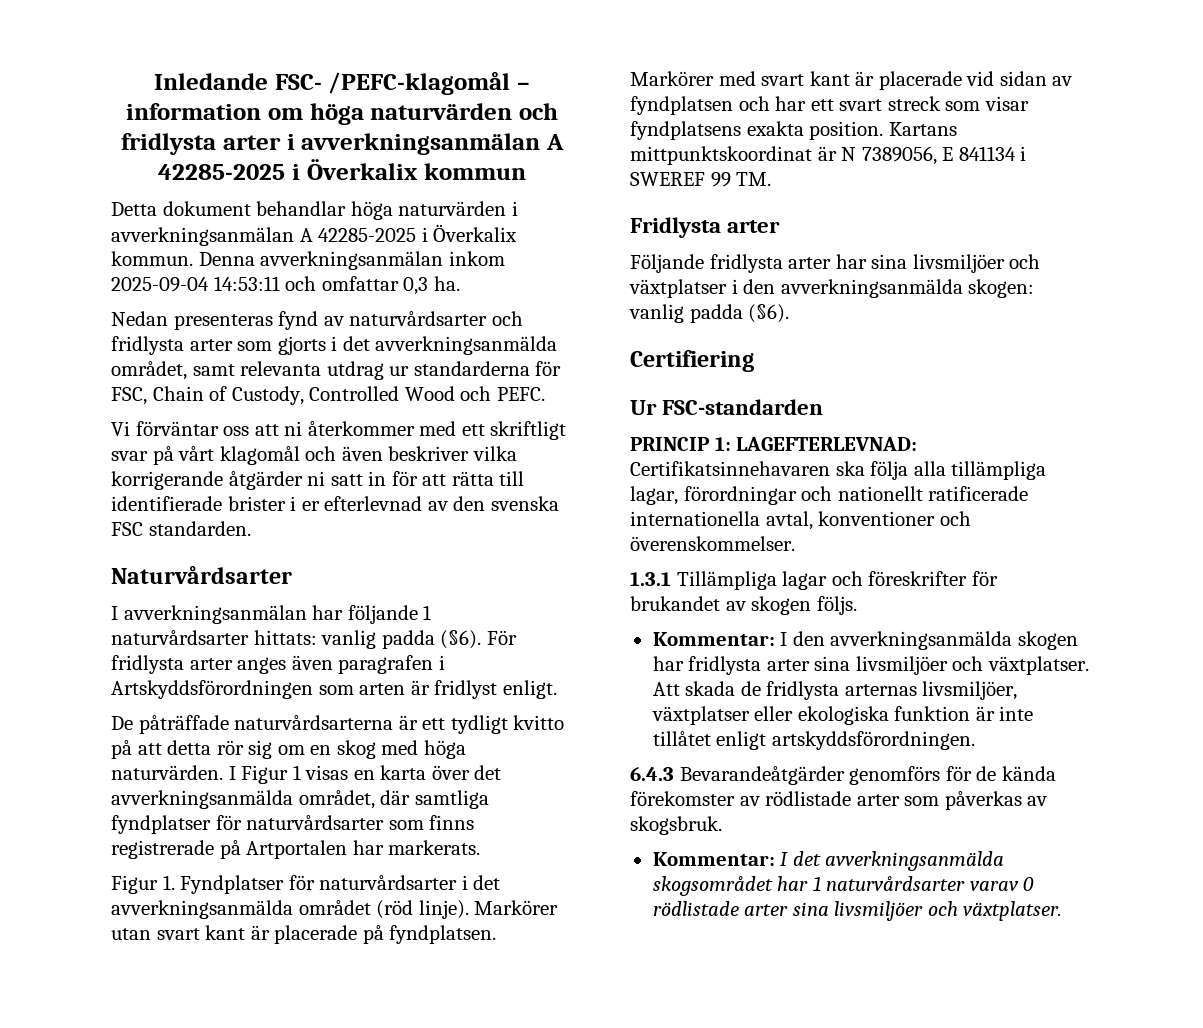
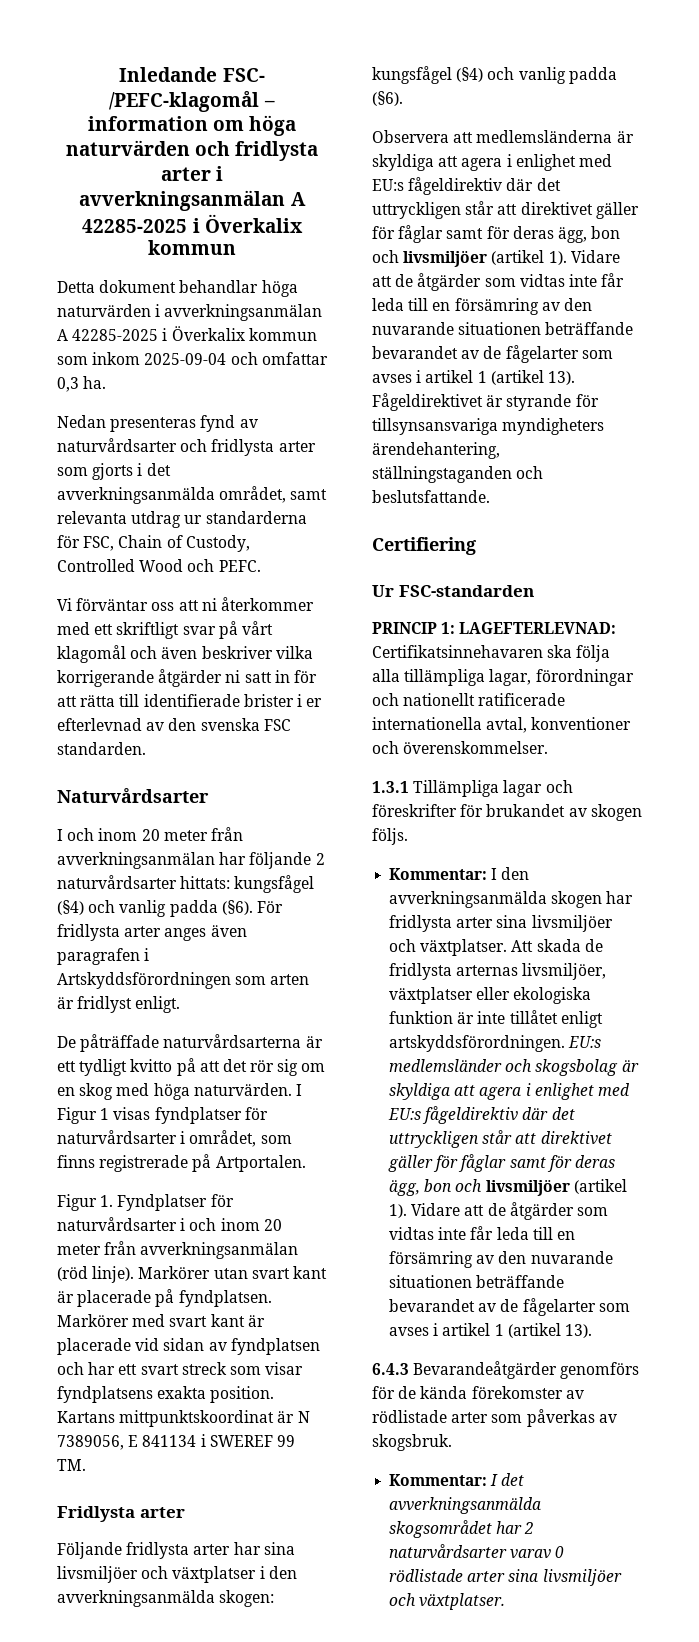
[111,251,444,270] kommun. Denna avverkningsanmälan -> [248,328,317,341] [57,356,88,365] kommun som
[213,276,280,291] 14:53:11 -> (227, 359) none
(118, 613) none -> [67,827,243,841] och inom 20 meter från
[423,605,432,620] 1 -> [315,853,325,865] 2
(317, 637) none -> [234,875,315,893] [57,900,116,915] kungsfågel (§4) och
[167,740,212,755] detta -> [222,1059,247,1072] det
[353,765,502,780] [111,790,489,809] en karta över det avverkningsanmälda området, där samtliga -> (151, 1113) none
(385, 822) none -> [180,1130,257,1147] i området,
[246,840,481,859] Artportalen har markerats. -> [215,1155,306,1172] Artportalen.
[473,875,501,890] [111,900,371,919] det avverkningsanmälda området -> [189,1218,282,1231] [57,1241,299,1259] och inom 20 meter från avverkningsanmälan
[629,304,790,323] vanlig padda (§6). -> [372,66,617,84] [372,91,403,106] [372,130,634,143] [372,154,612,171] [372,177,561,195] [372,201,639,219] [372,225,621,243] [372,250,620,267] [372,273,625,291] [372,298,592,315] [372,322,634,335] [372,345,613,363] [372,370,575,385] [372,393,599,411] [372,418,605,435] [372,442,500,459] [372,466,544,483] [372,490,490,503] kungsfågel (§4) och vanlig padda (§6). // Observera att medlemsländerna är skyldiga att agera i enlighet med EU:s fågeldirektiv där det uttryckligen står att direktivet gäller för fåglar samt för deras ägg, bon och livsmiljöer (artikel 1). Vidare att de åtgärder som vidtas inte får leda till en försämring av den nuvarande situationen beträffande bevarandet av de fågelarter som avses i artikel 1 (artikel 13). Fågeldirektivet är styrande för tillsynsansvariga myndigheters ärendehantering, ställningstaganden och beslutsfattande.
(975, 740) none -> [568,1036,602,1048] [389,1059,639,1076] [389,1083,630,1100] [388,1106,575,1124] [389,1130,612,1148] [388,1154,615,1172] [389,1179,627,1196] [389,1202,608,1220] [389,1226,575,1240] [389,1251,613,1268] [389,1275,565,1288] [389,1298,630,1316] [389,1323,592,1338] EU:s medlemsländer och skogsbolag är skyldiga att agera i enlighet med EU:s fågeldirektiv där det uttryckligen står att direktivet gäller för fåglar samt för deras ägg, bon och livsmiljöer (artikel 1). Vidare att de åtgärder som vidtas inte får leda till en försämring av den nuvarande situationen beträffande bevarandet av de fågelarter som avses i artikel 1 (artikel 13).
[812,876,821,891] 1 -> [524,1522,535,1534] 2

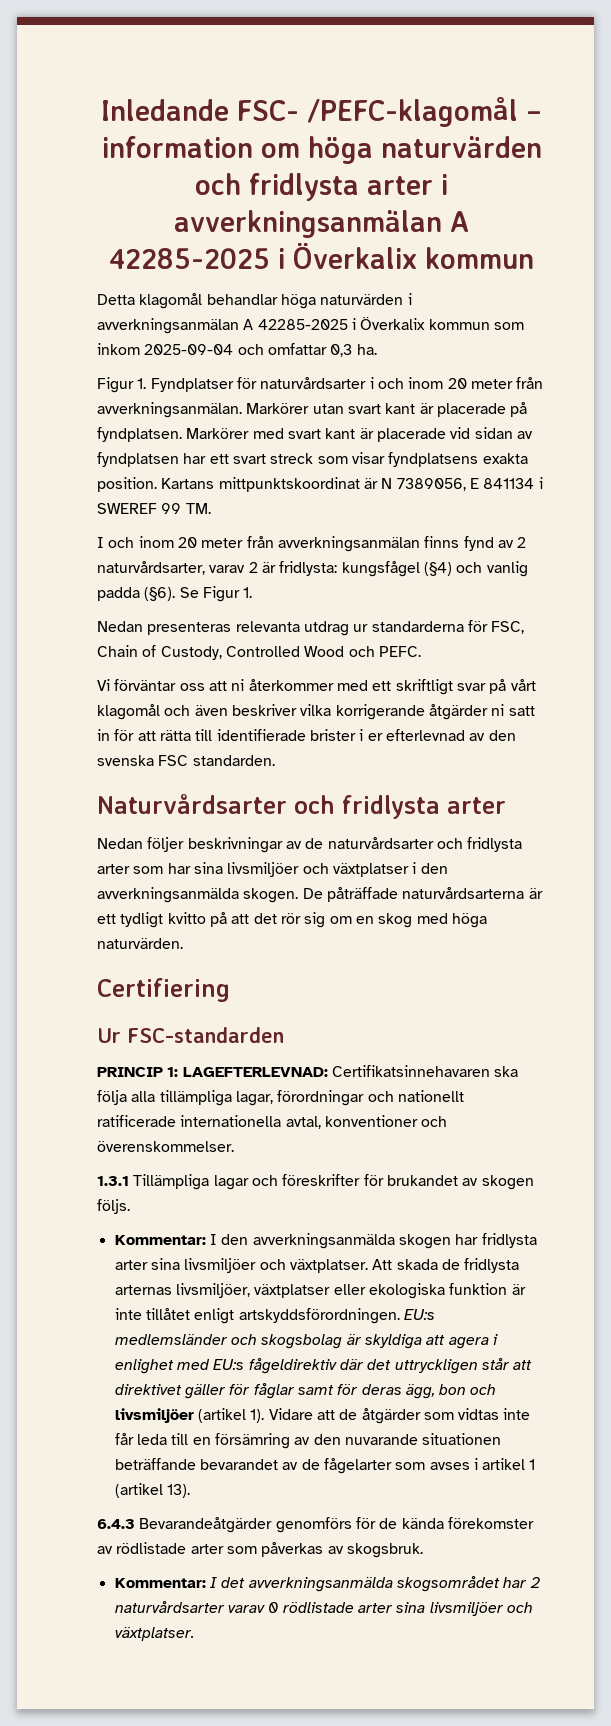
[99,280,177,293] dokument -> [139,293,203,309] klagomål
[57,415,258,432] [57,438,316,456] [57,463,171,480] [57,486,328,504] Nedan presenteras fynd av naturvårdsarter och fridlysta arter som gjorts i det avverkningsanmälda området, samt -> [97,377,544,393] [97,402,528,418] [97,427,533,442] [97,452,528,467] [97,477,543,492] [97,503,211,514] [97,536,527,552] [97,561,528,577] [97,586,253,602] [97,621,232,635] Figur 1. Fyndplatser för naturvårdsarter i och inom 20 meter från avverkningsanmälan. Markörer utan svart kant är placerade på fyndplatsen. Markörer med svart kant är placerade vid sidan av fyndplatsen har ett svart streck som visar fyndplatsens exakta position. Kartans mittpunktskoordinat är N 7389056, E 841134 i SWEREF 99 TM. // I och inom 20 meter från avverkningsanmälan finns fynd av 2 naturvårdsarter, varav 2 är fridlysta: kungsfågel (§4) och vanlig padda (§6). Se Figur 1. // Nedan presenteras
[57,827,243,841] [57,852,325,869] [57,875,315,893] [57,900,283,917] [57,924,247,941] [57,948,150,965] [57,972,310,989] [57,996,181,1013] // I och inom 20 meter från avverkningsanmälan har följande 2 naturvårdsarter hittats: kungsfågel (§4) och vanlig padda (§6). För fridlysta arter anges även paragrafen i Artskyddsförordningen som arten är fridlyst enligt. // -> [294,795,506,819] [97,837,523,853] [97,862,448,877] [97,887,299,903] och fridlysta arter // Nedan följer beskrivningar av de naturvårdsarter och fridlysta arter som har sina livsmiljöer och växtplatser i den avverkningsanmälda skogen.
[295,1084,302,1096] [57,1107,268,1124] [57,1130,292,1147] [57,1154,306,1172] [57,1194,234,1211] [57,1217,282,1231] [57,1241,299,1259] [57,1266,327,1283] [57,1289,272,1307] [57,1314,265,1327] [57,1338,320,1355] [57,1362,304,1375] [57,1386,275,1403] [57,1410,310,1427] [57,1434,295,1450] [57,1459,86,1471] [57,1506,185,1522] [57,1542,295,1559] [57,1566,297,1583] [57,1590,275,1607] [372,66,617,84] [372,91,403,106] [372,130,634,143] [372,154,612,171] [372,177,561,195] [372,201,639,219] [372,225,621,243] [372,250,620,267] [372,273,625,291] [372,298,592,315] [372,322,634,335] [372,345,613,363] [372,370,575,385] [372,393,599,411] [372,418,605,435] [372,442,500,459] [372,466,544,483] [372,490,490,503] I Figur 1 visas fyndplatser för naturvårdsarter i området, som finns registrerade på Artportalen. // Figur 1. Fyndplatser för naturvårdsarter i och inom 20 meter från avverkningsanmälan (röd linje). Markörer utan svart kant är placerade på fyndplatsen. Markörer med svart kant är placerade vid sidan av fyndplatsen och har ett svart streck som visar fyndplatsens exakta position. Kartans mittpunktskoordinat är N 7389056, E 841134 i SWEREF 99 TM. // Fridlysta arter // Följande fridlysta arter har sina livsmiljöer och växtplatser i den avverkningsanmälda skogen: kungsfågel (§4) och vanlig padda (§6). // Observera att medlemsländerna är skyldiga att agera i enlighet med EU:s fågeldirektiv där det uttryckligen står att direktivet gäller för fåglar samt för deras ägg, bon och livsmiljöer (artikel 1). Vidare att de åtgärder som vidtas inte får leda till en försämring av den nuvarande situationen beträffande bevarandet av de fågelarter som avses i artikel 1 (artikel 13). Fågeldirektivet är styrande för tillsynsansvariga myndigheters ärendehantering, ställningstaganden och beslutsfattande. -> (183, 943) none

